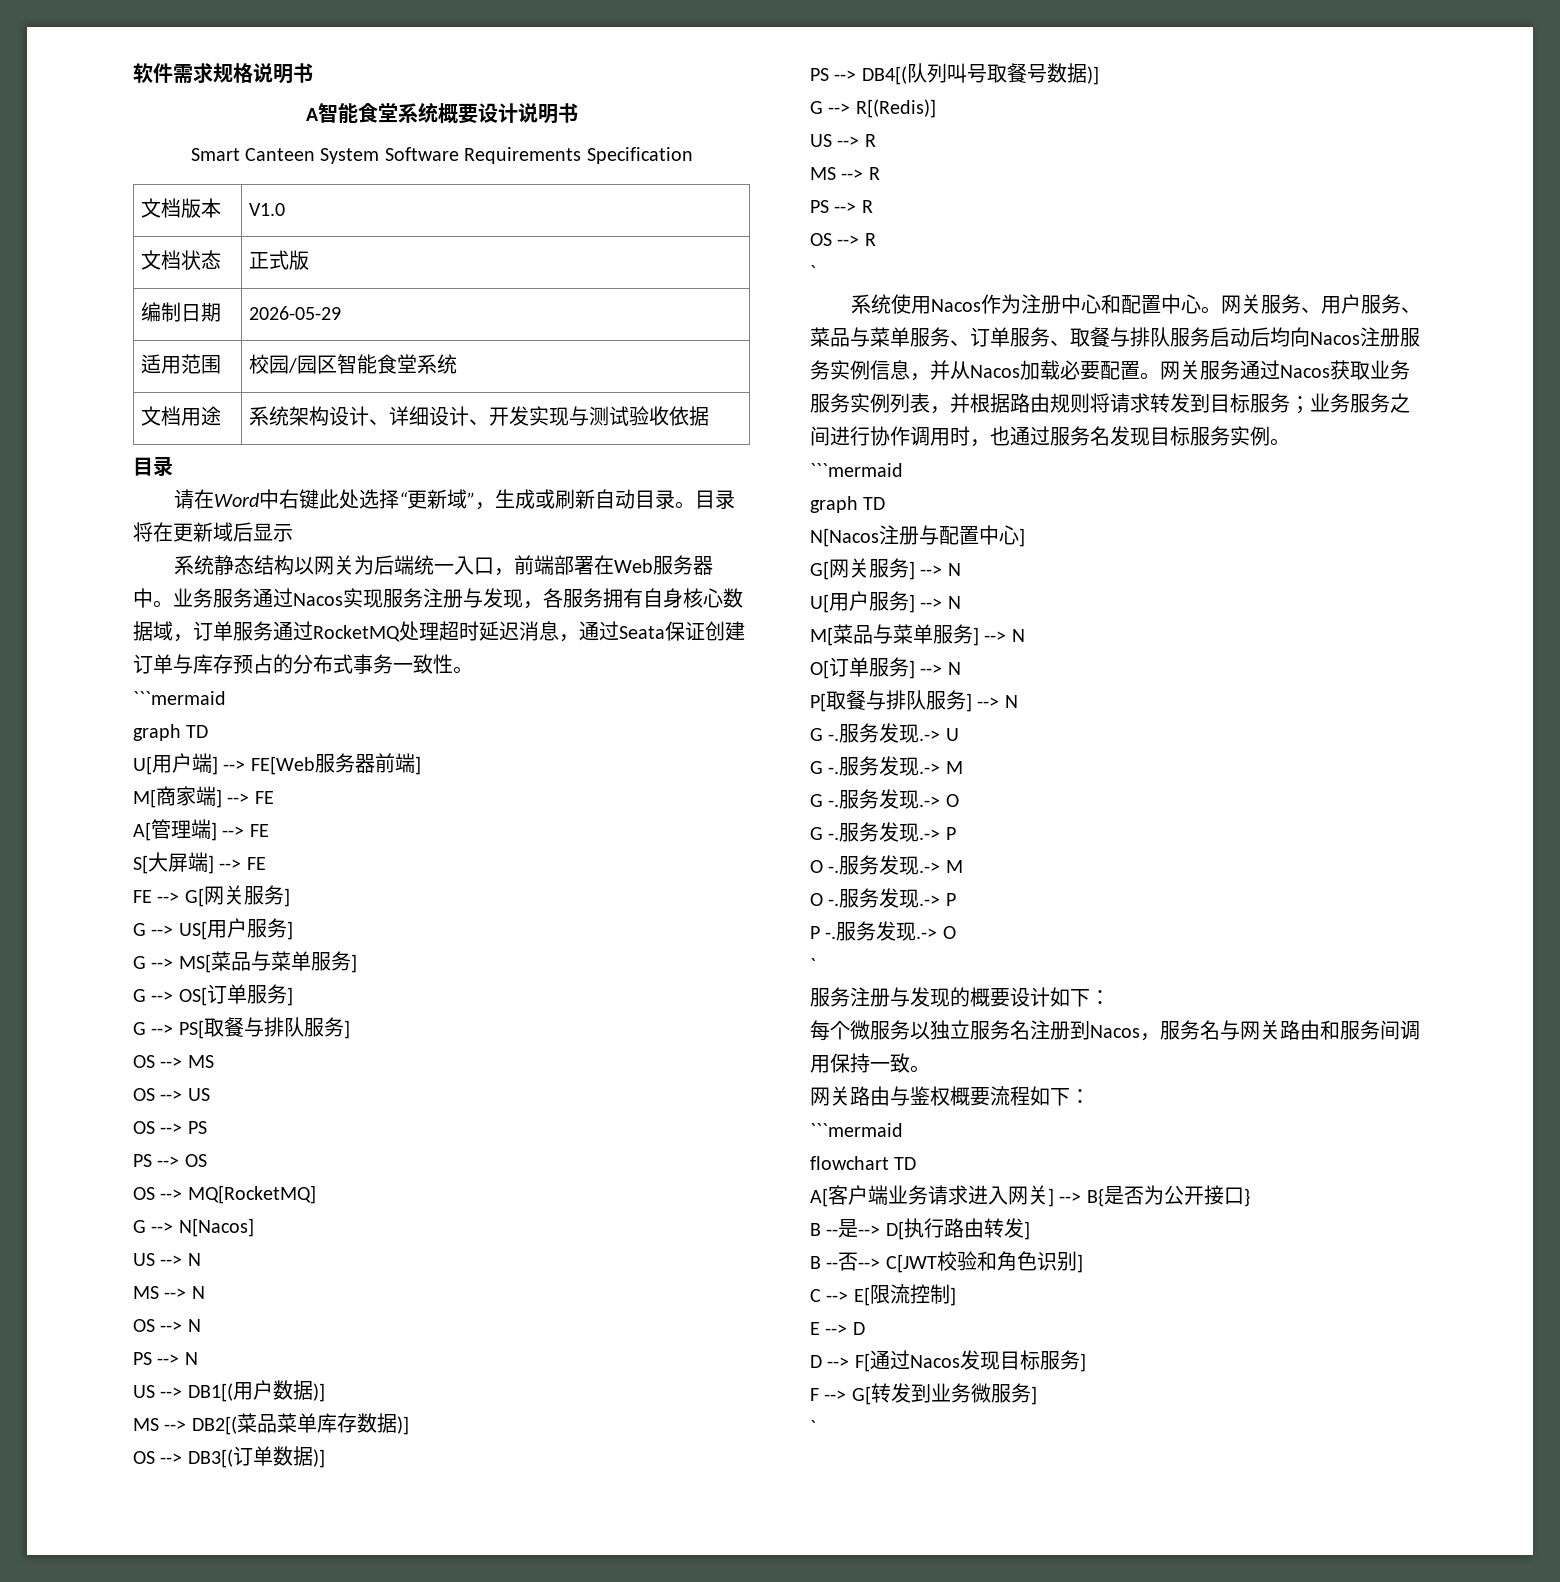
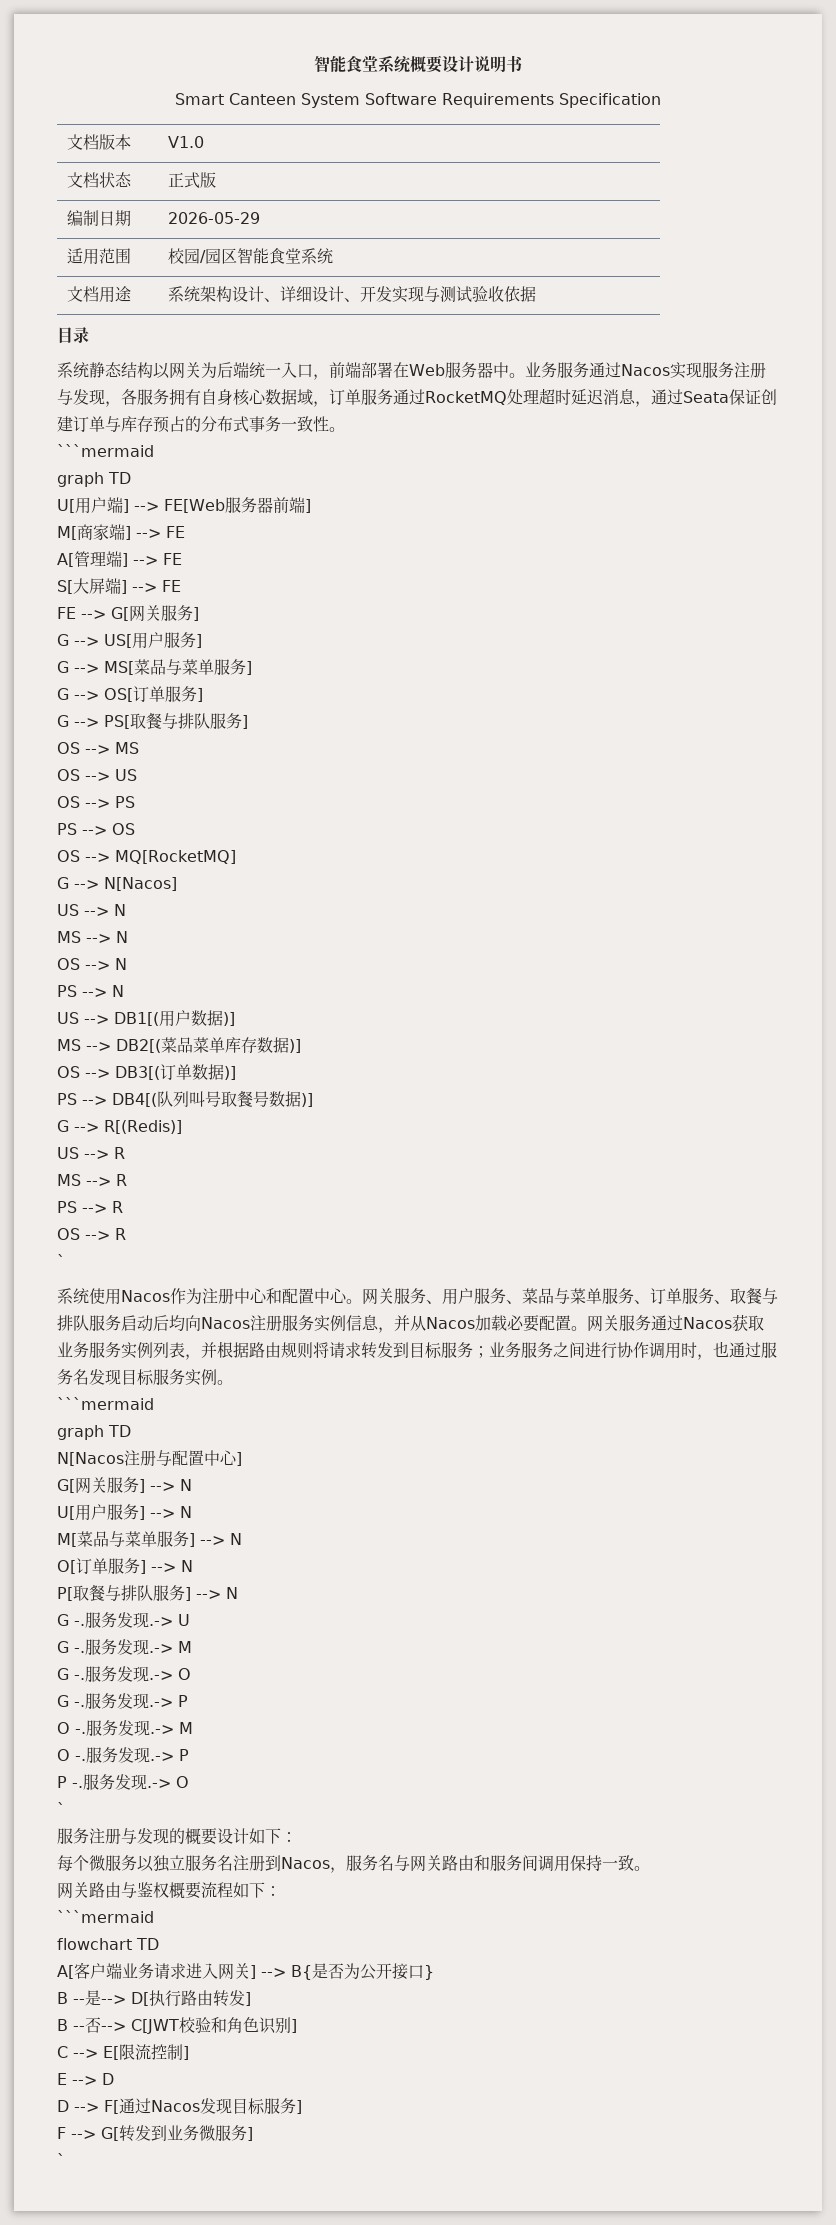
[133,63,313,84] [305,108,319,121] 软件需求规格说明书 // A -> (314, 64) none
[174,489,736,510] [133,522,293,542] // 请在Word中右键此处选择“更新域”，生成或刷新自动目录。目录将在更新域后显示 -> (89, 335) none

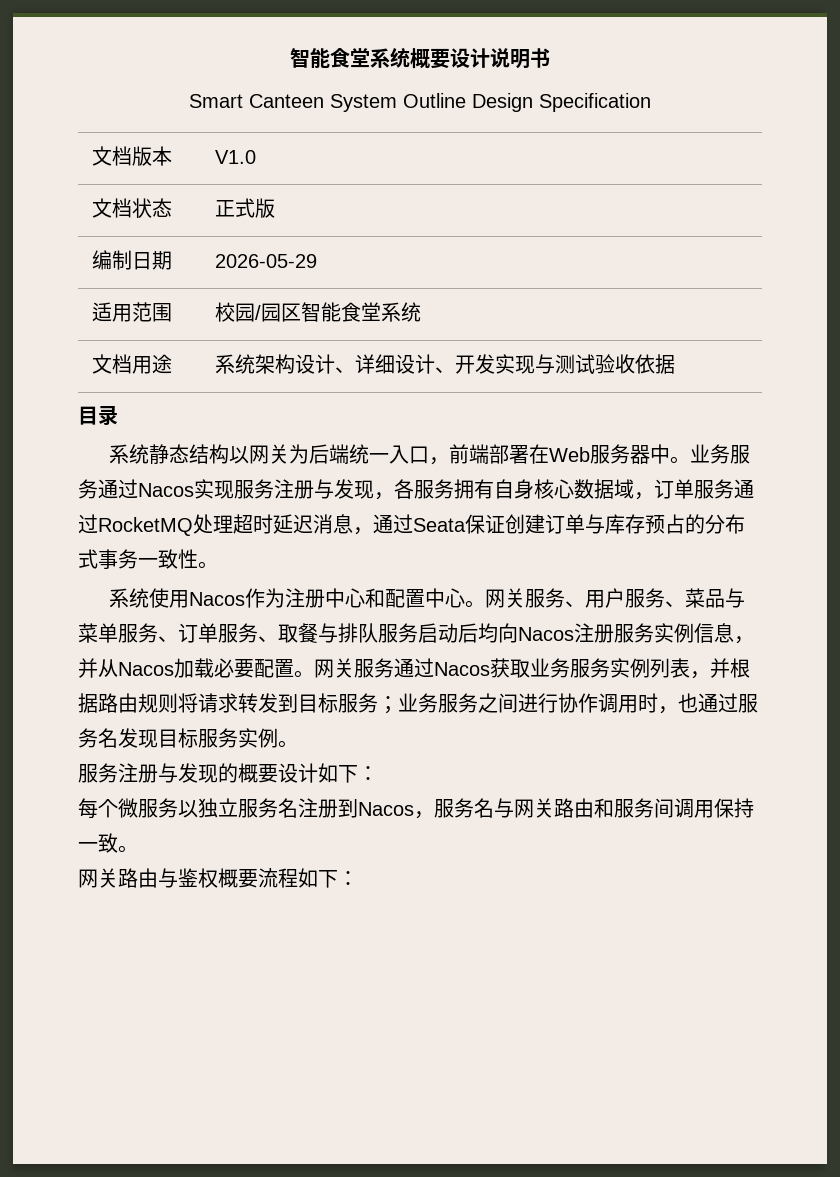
[365,93,554,108] Software Requirements -> [403,93,533,112] Outline Design
[57,444,154,457] [57,472,131,487] [57,497,311,514] [57,524,185,541] [57,551,182,567] [57,578,181,594] [57,605,199,622] [57,632,202,649] [57,659,252,675] [57,686,203,702] [57,712,248,729] [57,742,139,754] [57,769,137,781] [57,796,135,808] [57,823,135,835] [57,850,236,864] [57,877,177,891] [57,904,126,916] [57,931,128,943] [57,958,127,970] [57,985,124,997] [57,1010,235,1027] [57,1037,301,1053] [57,1064,236,1080] [57,1090,313,1107] [57,1120,182,1134] [57,1147,125,1159] [57,1174,127,1186] [57,1201,123,1213] [57,1228,126,1240] [57,1254,65,1267] // ```mermaid // graph TD // U[用户端] --> FE[Web服务器前端] // M[商家端] --> FE // A[管理端] --> FE // S[大屏端] --> FE // FE --> G[网关服务] // G --> US[用户服务] // G --> MS[菜品与菜单服务] // G --> OS[订单服务] // G --> PS[取餐与排队服务] // OS --> MS // OS --> US // OS --> PS // PS --> OS // OS --> MQ[RocketMQ] // G --> N[Nacos] // US --> N // MS --> N // OS --> N // PS --> N // US --> DB1[(用户数据)] // MS --> DB2[(菜品菜单库存数据)] // OS --> DB3[(订单数据)] // PS --> DB4[(队列叫号取餐号数据)] // G --> R[(Redis)] // US --> R // MS --> R // PS --> R // OS --> R // ` -> (218, 565) none
[57,1397,154,1410] [57,1425,131,1440] [57,1450,242,1466] [57,1477,192,1494] [57,1504,192,1521] [57,1531,242,1547] [57,1558,193,1574] [57,1584,238,1601] [57,1612,190,1628] [57,1639,192,1655] [57,1666,191,1682] [57,1693,188,1709] [57,1720,193,1736] [57,1747,189,1763] [57,1774,189,1790] [57,1802,65,1815] // ```mermaid // graph TD // N[Nacos注册与配置中心] // G[网关服务] --> N // U[用户服务] --> N // M[菜品与菜单服务] --> N // O[订单服务] --> N // P[取餐与排队服务] --> N // G -.服务发现.-> U // G -.服务发现.-> M // G -.服务发现.-> O // G -.服务发现.-> P // O -.服务发现.-> M // O -.服务发现.-> P // P -.服务发现.-> O // ` -> (298, 744) none
[57,1910,154,1923] [57,1938,159,1950] [57,1962,434,1980] [57,1990,251,2007] [57,2017,297,2034] [57,2044,189,2060] [57,2073,114,2085] [57,2098,302,2115] [57,2125,253,2142] [57,2153,65,2166] // ```mermaid // flowchart TD // A[客户端业务请求进入网关] --> B{是否为公开接口} // B --是--> D[执行路由转发] // B --否--> C[JWT校验和角色识别] // C --> E[限流控制] // E --> D // D --> F[通过Nacos发现目标服务] // F --> G[转发到业务微服务] // ` -> (358, 878) none

